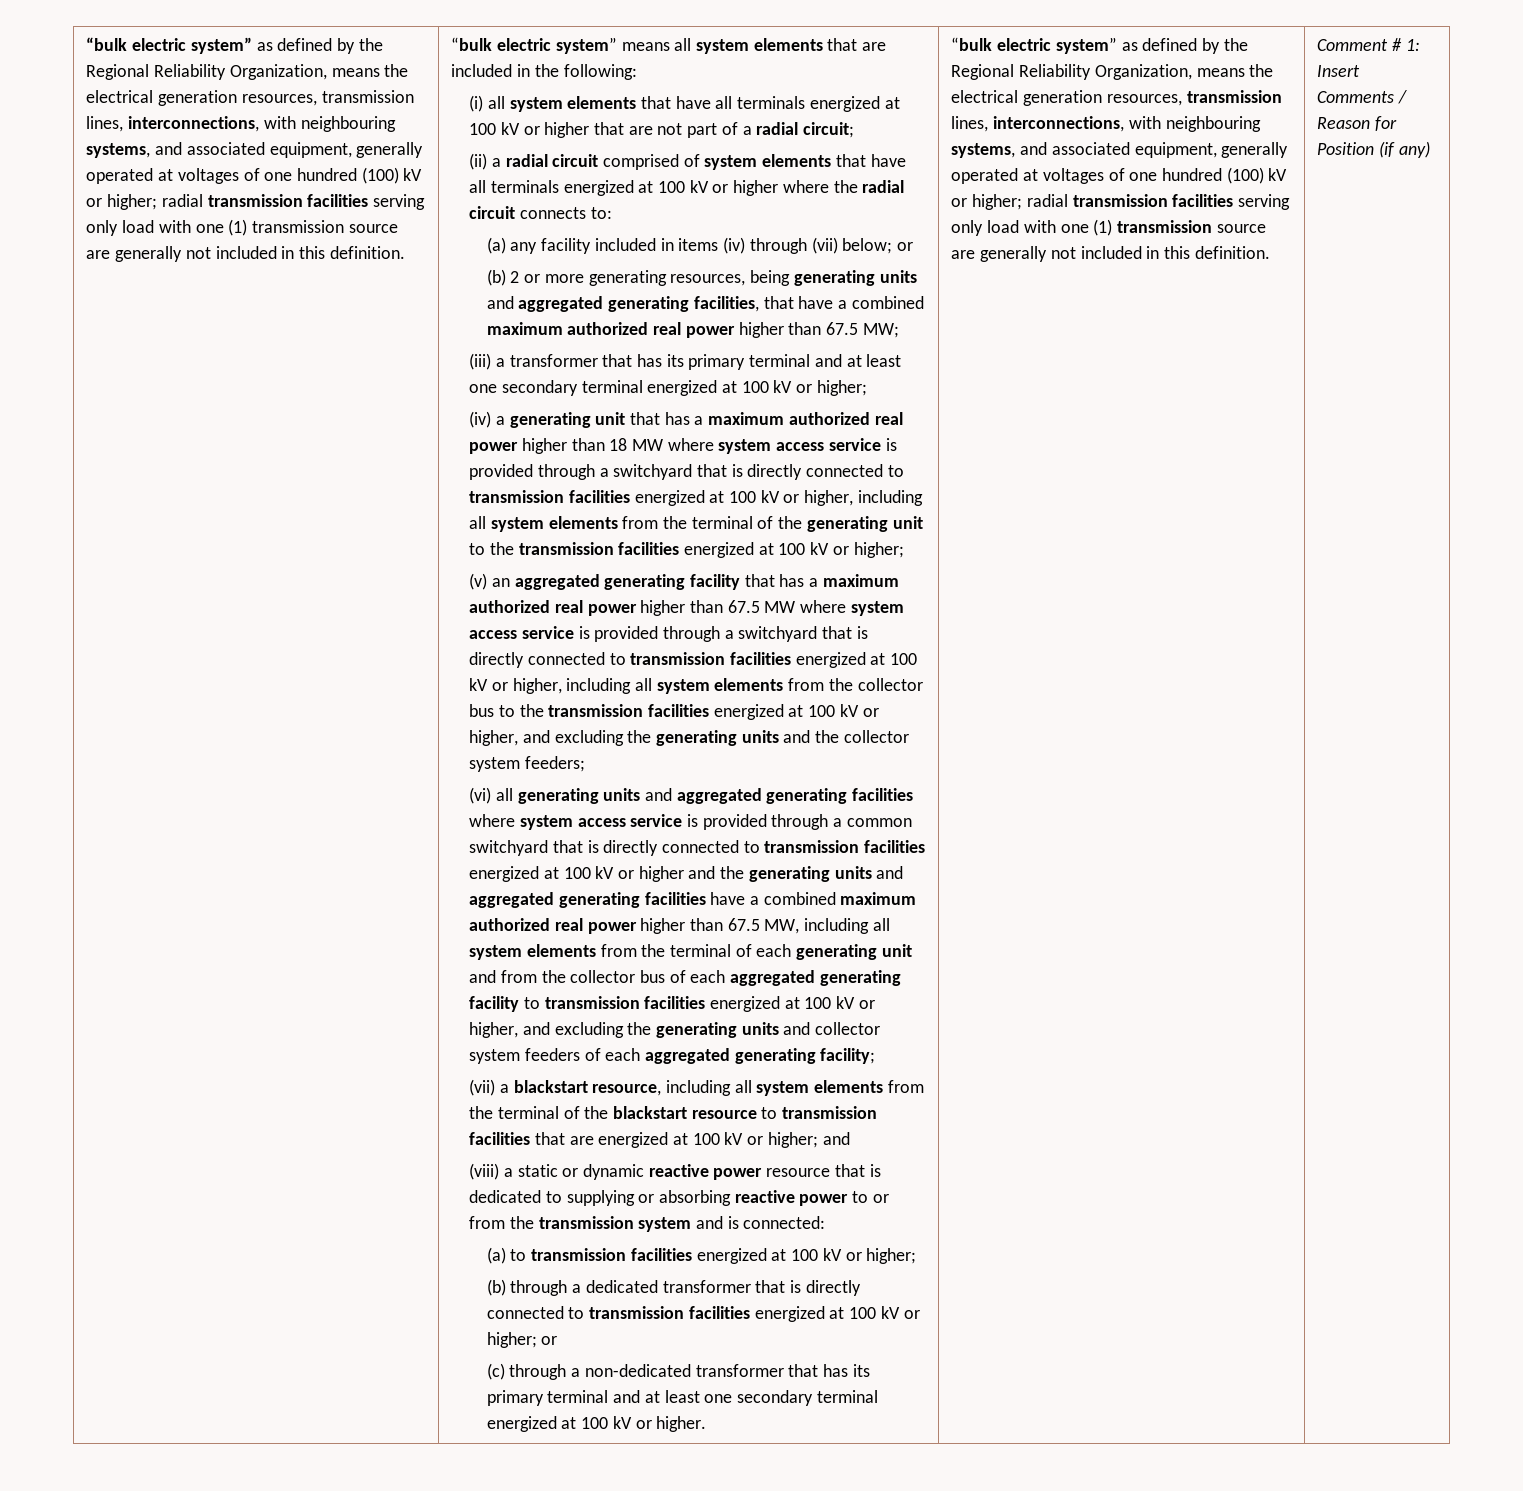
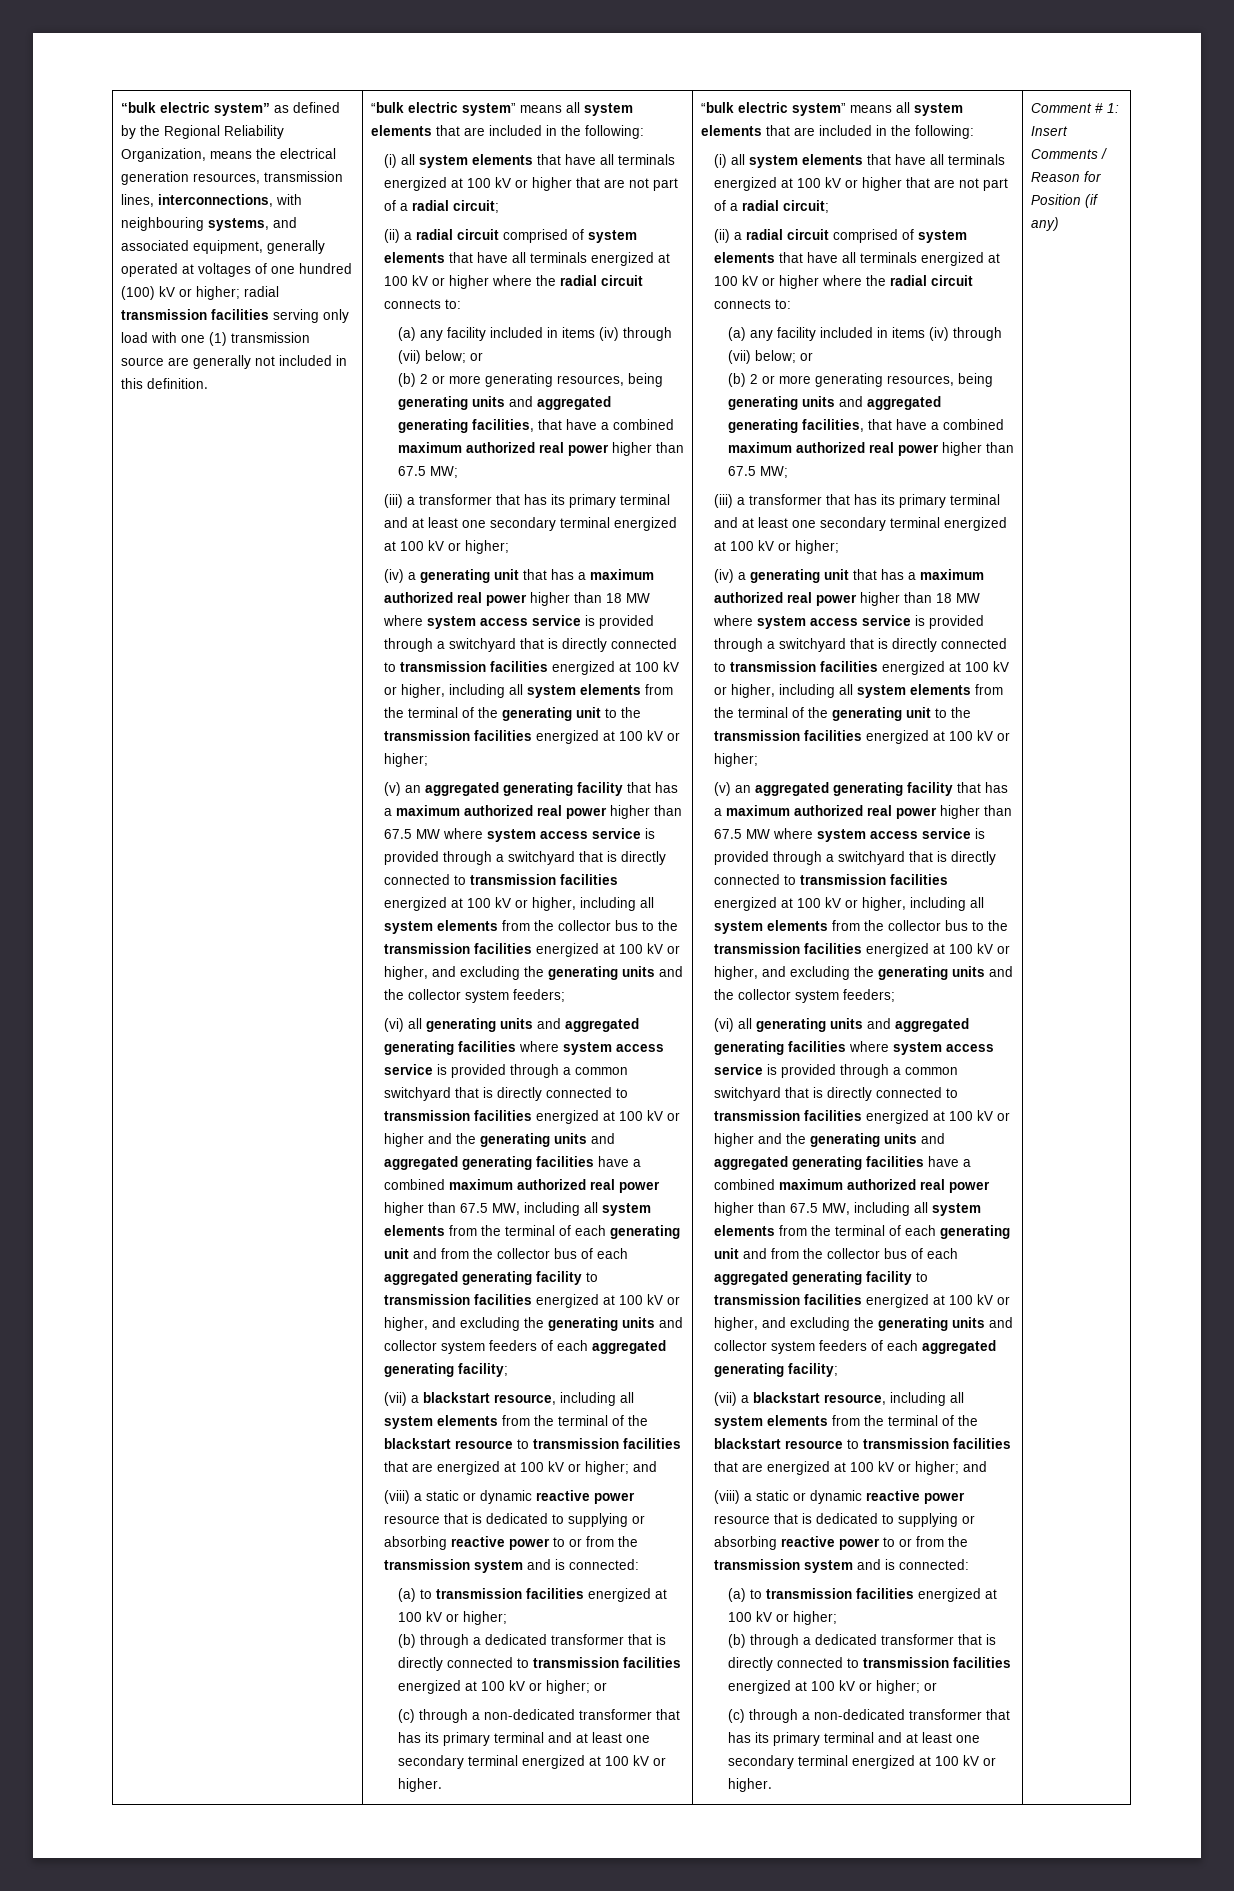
[1121,38,1248,54] [951,64,1274,80] [951,90,1282,106] [951,116,1261,132] [951,142,1289,158] [951,167,1288,184] [951,194,1291,210] [951,219,1266,236] [951,246,1270,262] as defined by the Regional Reliability Organization, means the electrical generation resources, transmission lines, interconnections, with neighbouring systems, and associated equipment, generally operated at voltages of one hundred (100) kV or higher; radial transmission facilities serving only load with one (1) transmission source are generally not included in this definition. -> [849,102,963,116] [700,125,974,139] [714,154,1006,168] [714,177,1009,191] [714,200,830,213] [714,229,968,243] [714,252,1001,266] [714,275,974,289] [714,299,792,309] [727,327,1002,341] [727,350,813,364] [727,373,993,387] [727,396,941,410] [727,419,1004,433] [727,442,1014,456] [727,466,788,478] [714,494,1001,508] [714,517,1008,531] [714,540,840,554] [714,569,985,583] [714,592,981,606] [713,615,985,629] [714,638,1008,652] [714,661,1010,675] [714,684,1004,698] [714,707,972,721] [714,730,1011,744] [714,753,759,767] [714,782,1009,796] [714,805,1013,819] [714,828,986,842] [714,851,997,865] [714,874,949,885] [714,897,985,911] [714,920,1009,934] [714,943,1011,957] [714,966,1014,980] [714,989,896,1003] [714,1018,970,1032] [714,1041,995,1055] [714,1064,959,1078] [714,1087,959,1101] [714,1110,1011,1124] [714,1133,946,1147] [714,1156,972,1170] [714,1179,991,1193] [714,1202,982,1216] [714,1225,1011,1239] [714,1248,959,1259] [714,1271,929,1285] [714,1294,1011,1308] [714,1317,1014,1331] [714,1340,997,1354] [714,1363,839,1377] [714,1392,965,1406] [714,1415,979,1429] [714,1438,1012,1449] [714,1461,988,1475] [714,1490,966,1504] [714,1513,976,1527] [714,1536,969,1550] [714,1559,970,1573] [727,1588,997,1602] [727,1611,837,1625] [727,1634,996,1648] [727,1657,1011,1671] [727,1680,937,1694] [727,1709,1010,1723] [727,1732,980,1746] [727,1755,996,1769] [727,1778,772,1792] means all system elements that are included in the following: // (i) all system elements that have all terminals energized at 100 kV or higher that are not part of a radial circuit; // (ii) a radial circuit comprised of system elements that have all terminals energized at 100 kV or higher where the radial circuit connects to: // (a) any facility included in items (iv) through (vii) below; or // (b) 2 or more generating resources, being generating units and aggregated generating facilities, that have a combined maximum authorized real power higher than 67.5 MW; // (iii) a transformer that has its primary terminal and at least one secondary terminal energized at 100 kV or higher; // (iv) a generating unit that has a maximum authorized real power higher than 18 MW where system access service is provided through a switchyard that is directly connected to transmission facilities energized at 100 kV or higher, including all system elements from the terminal of the generating unit to the transmission facilities energized at 100 kV or higher; // (v) an aggregated generating facility that has a maximum authorized real power higher than 67.5 MW where system access service is provided through a switchyard that is directly connected to transmission facilities energized at 100 kV or higher, including all system elements from the collector bus to the transmission facilities energized at 100 kV or higher, and excluding the generating units and the collector system feeders; // (vi) all generating units and aggregated generating facilities where system access service is provided through a common switchyard that is directly connected to transmission facilities energized at 100 kV or higher and the generating units and aggregated generating facilities have a combined maximum authorized real power higher than 67.5 MW, including all system elements from the terminal of each generating unit and from the collector bus of each aggregated generating facility to transmission facilities energized at 100 kV or higher, and excluding the generating units and collector system feeders of each aggregated generating facility; // (vii) a blackstart resource, including all system elements from the terminal of the blackstart resource to transmission facilities that are energized at 100 kV or higher; and // (viii) a static or dynamic reactive power resource that is dedicated to supplying or absorbing reactive power to or from the transmission system and is connected: // (a) to transmission facilities energized at 100 kV or higher; // (b) through a dedicated transformer that is directly connected to transmission facilities energized at 100 kV or higher; or // (c) through a non-dedicated transformer that has its primary terminal and at least one secondary terminal energized at 100 kV or higher.

